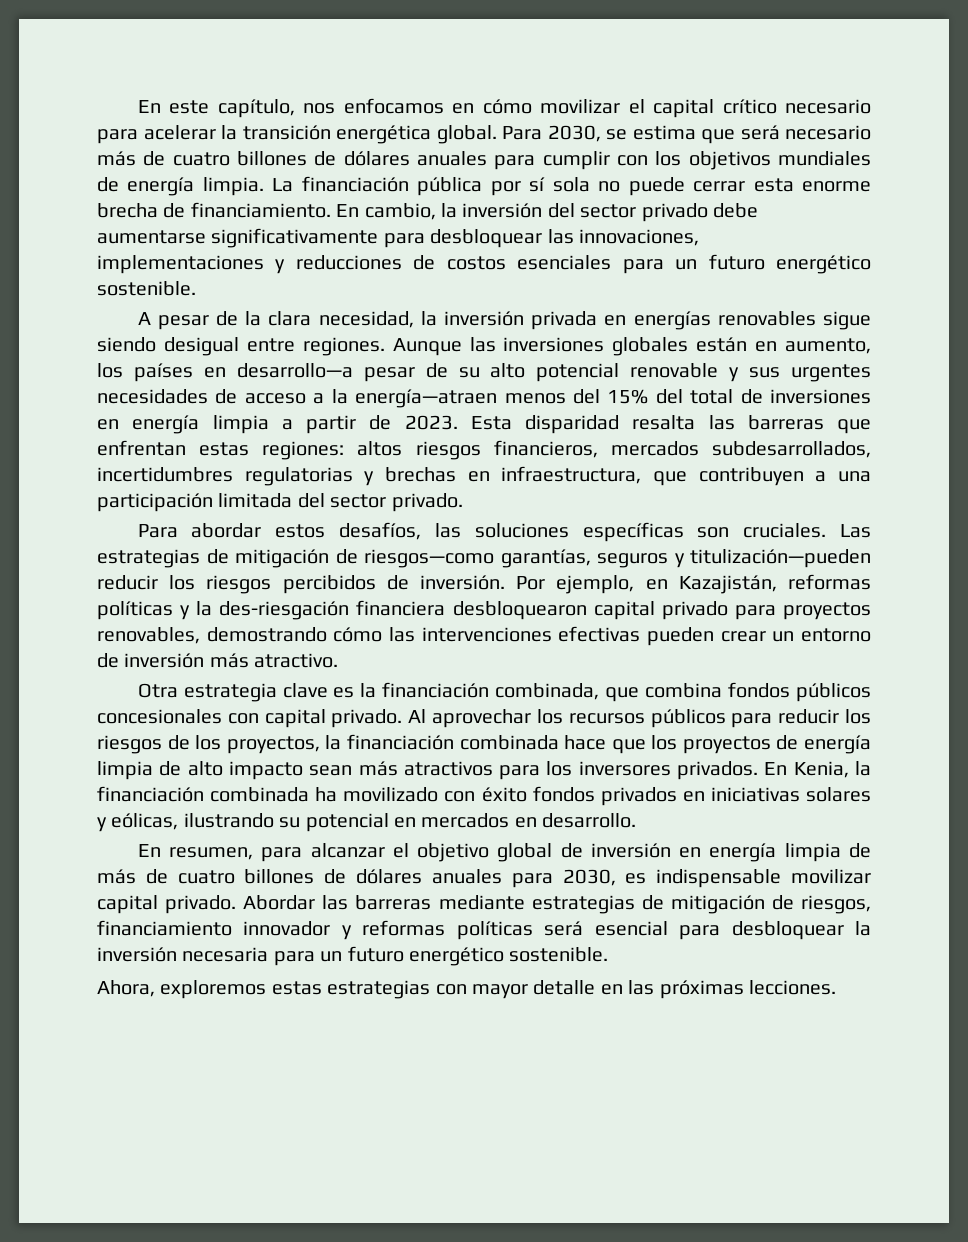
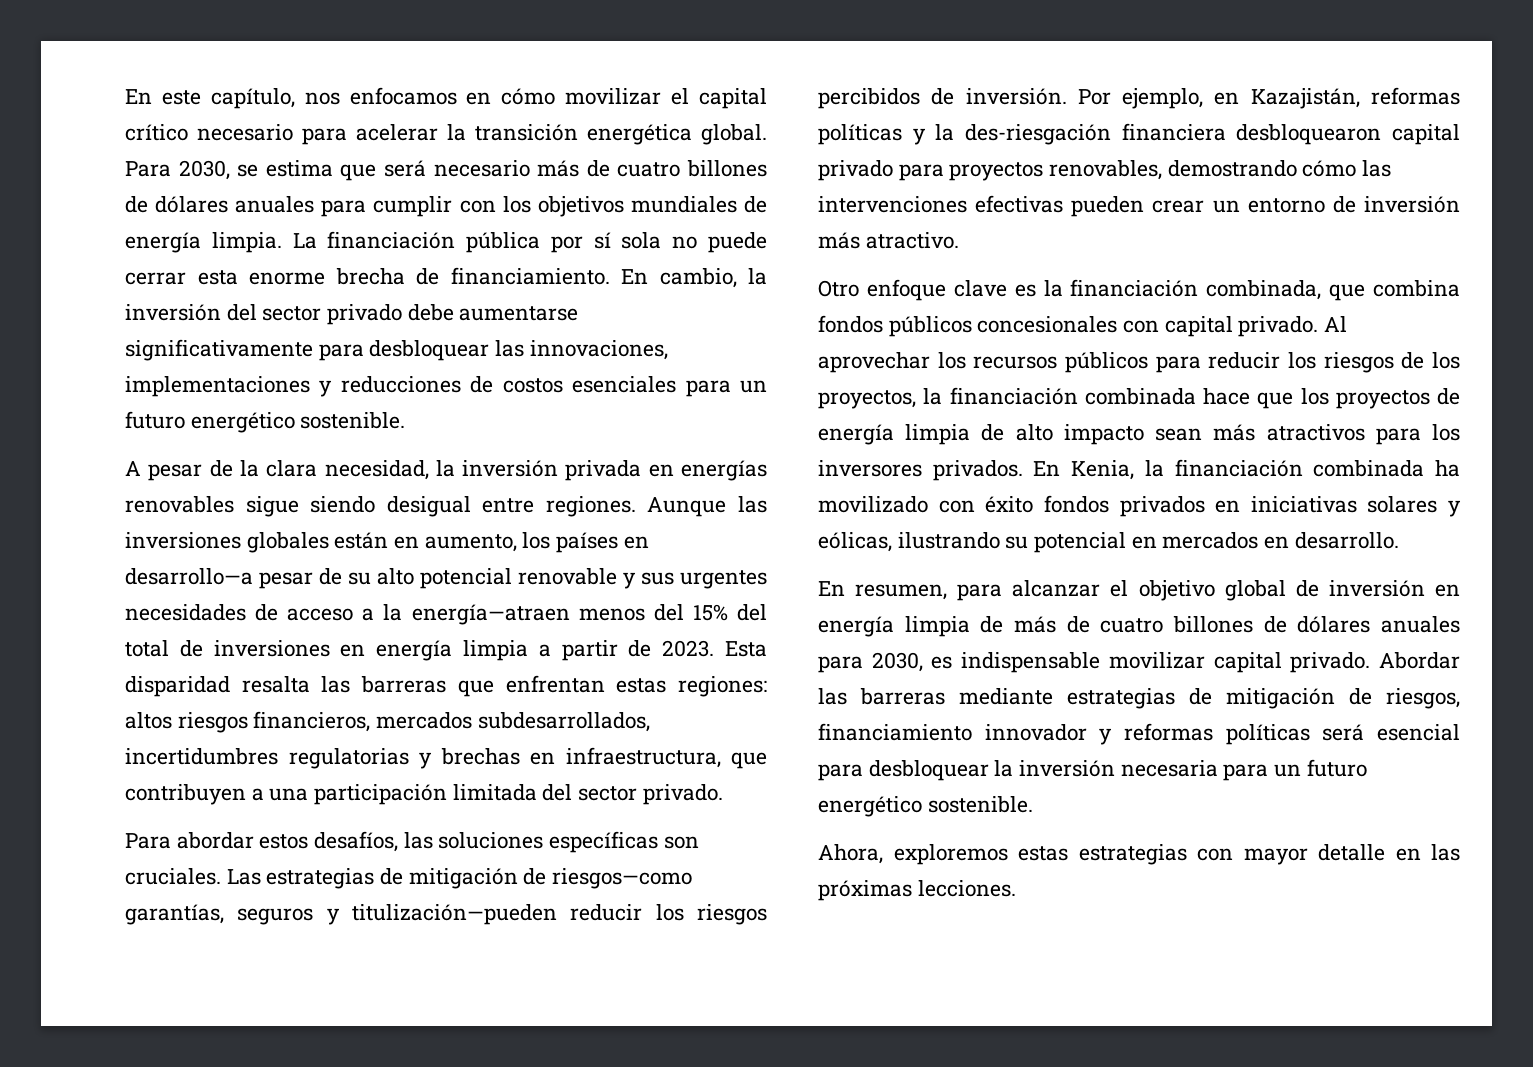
[137,683,277,702] Otra estrategia -> [818,279,946,301] Otro enfoque

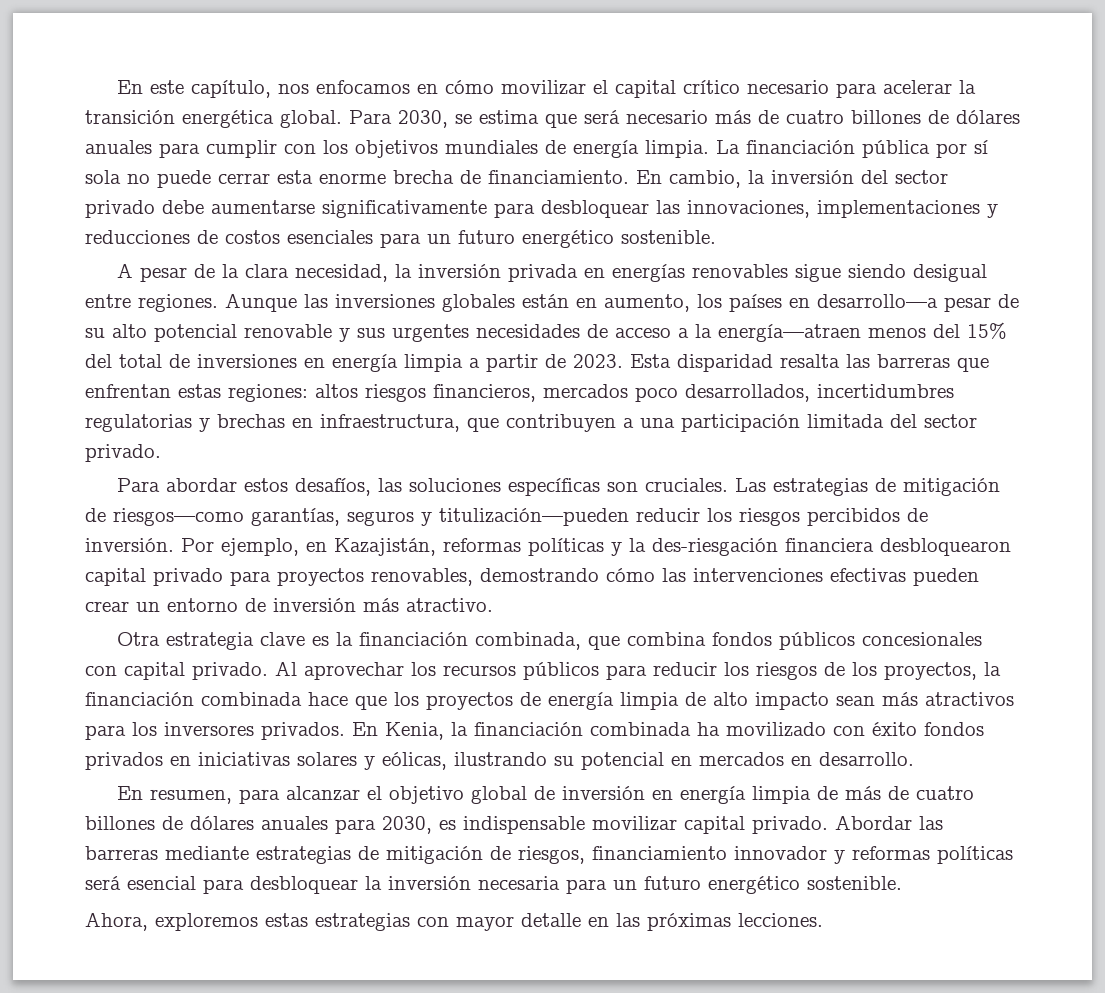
[477,712,650,732] subdesarrollados, -> [635,384,810,402] poco desarrollados,
[818,279,946,301] Otro enfoque -> [116,632,254,650] Otra estrategia

